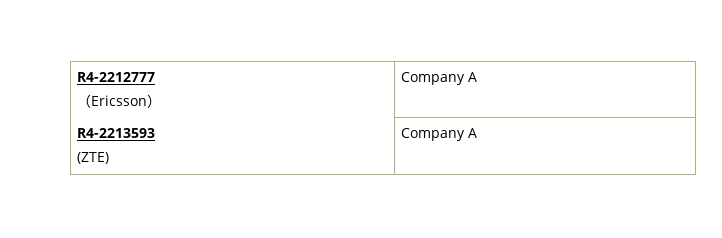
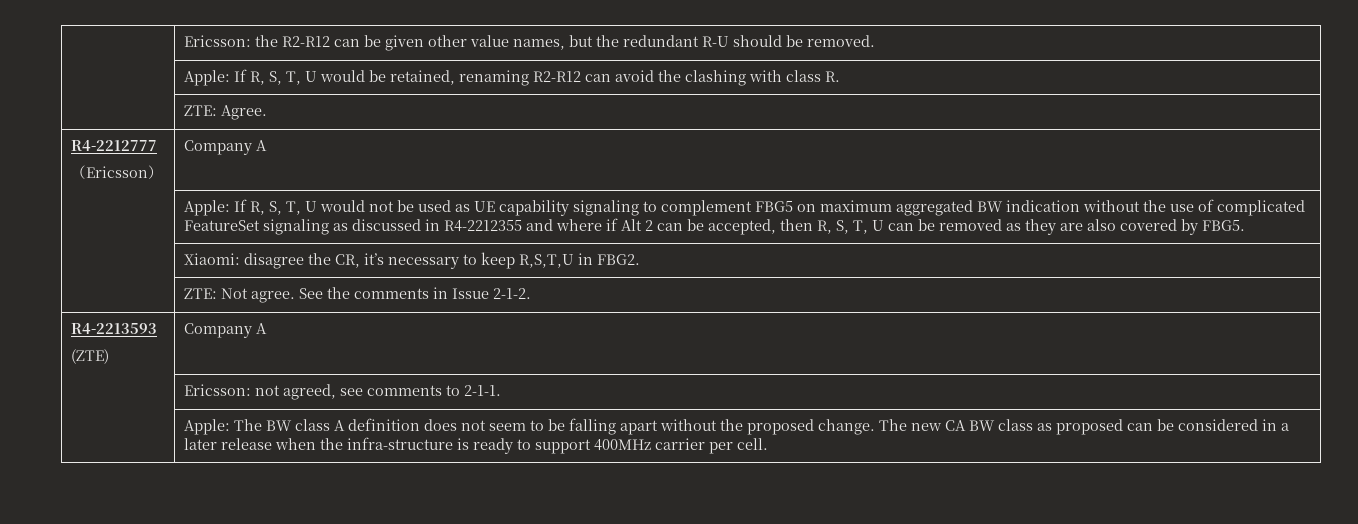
(76, 77) none -> [184,35,876,51] [184,69,841,86] [184,105,268,120] | Ericsson: the R2-R12 can be given other value names, but the redundant R-U should be removed. // | Apple: If R, S, T, U would be retained, renaming R2-R12 can avoid the clashing with class R. // | ZTE: Agree. //
[76,128,155,138] [76,152,109,164] [400,128,477,141] R4-2213593 // (ZTE) | Company A -> [184,199,1306,216] [184,218,1246,235] [184,252,641,269] [184,287,532,303] [71,323,158,334] [71,349,110,364] [184,323,268,338] [184,384,502,400] [184,418,1290,435] [184,437,769,454] | Apple: If R, S, T, U would not be used as UE capability signaling to complement FBG5 on maximum aggregated BW indication without the use of complicated FeatureSet signaling as discussed in R4-2212355 and where if Alt 2 can be accepted, then R, S, T, U can be removed as they are also covered by FBG5. // | Xiaomi: disagree the CR, it’s necessary to keep R,S,T,U in FBG2. // | ZTE: Not agree. See the comments in Issue 2-1-2. // R4-2213593 // (ZTE) | Company A // | Ericsson: not agreed, see comments to 2-1-1. // | Apple: The BW class A definition does not seem to be falling apart without the proposed change. The new CA BW class as proposed can be considered in a later release when the infra-structure is ready to support 400MHz carrier per cell.

